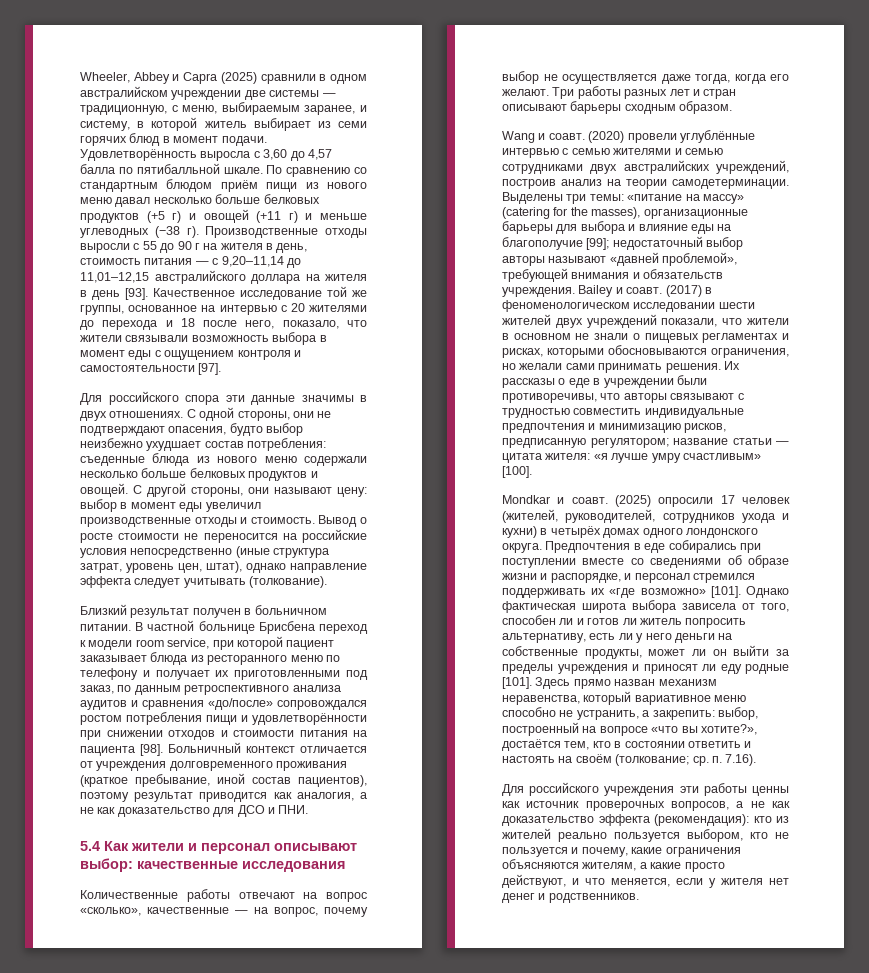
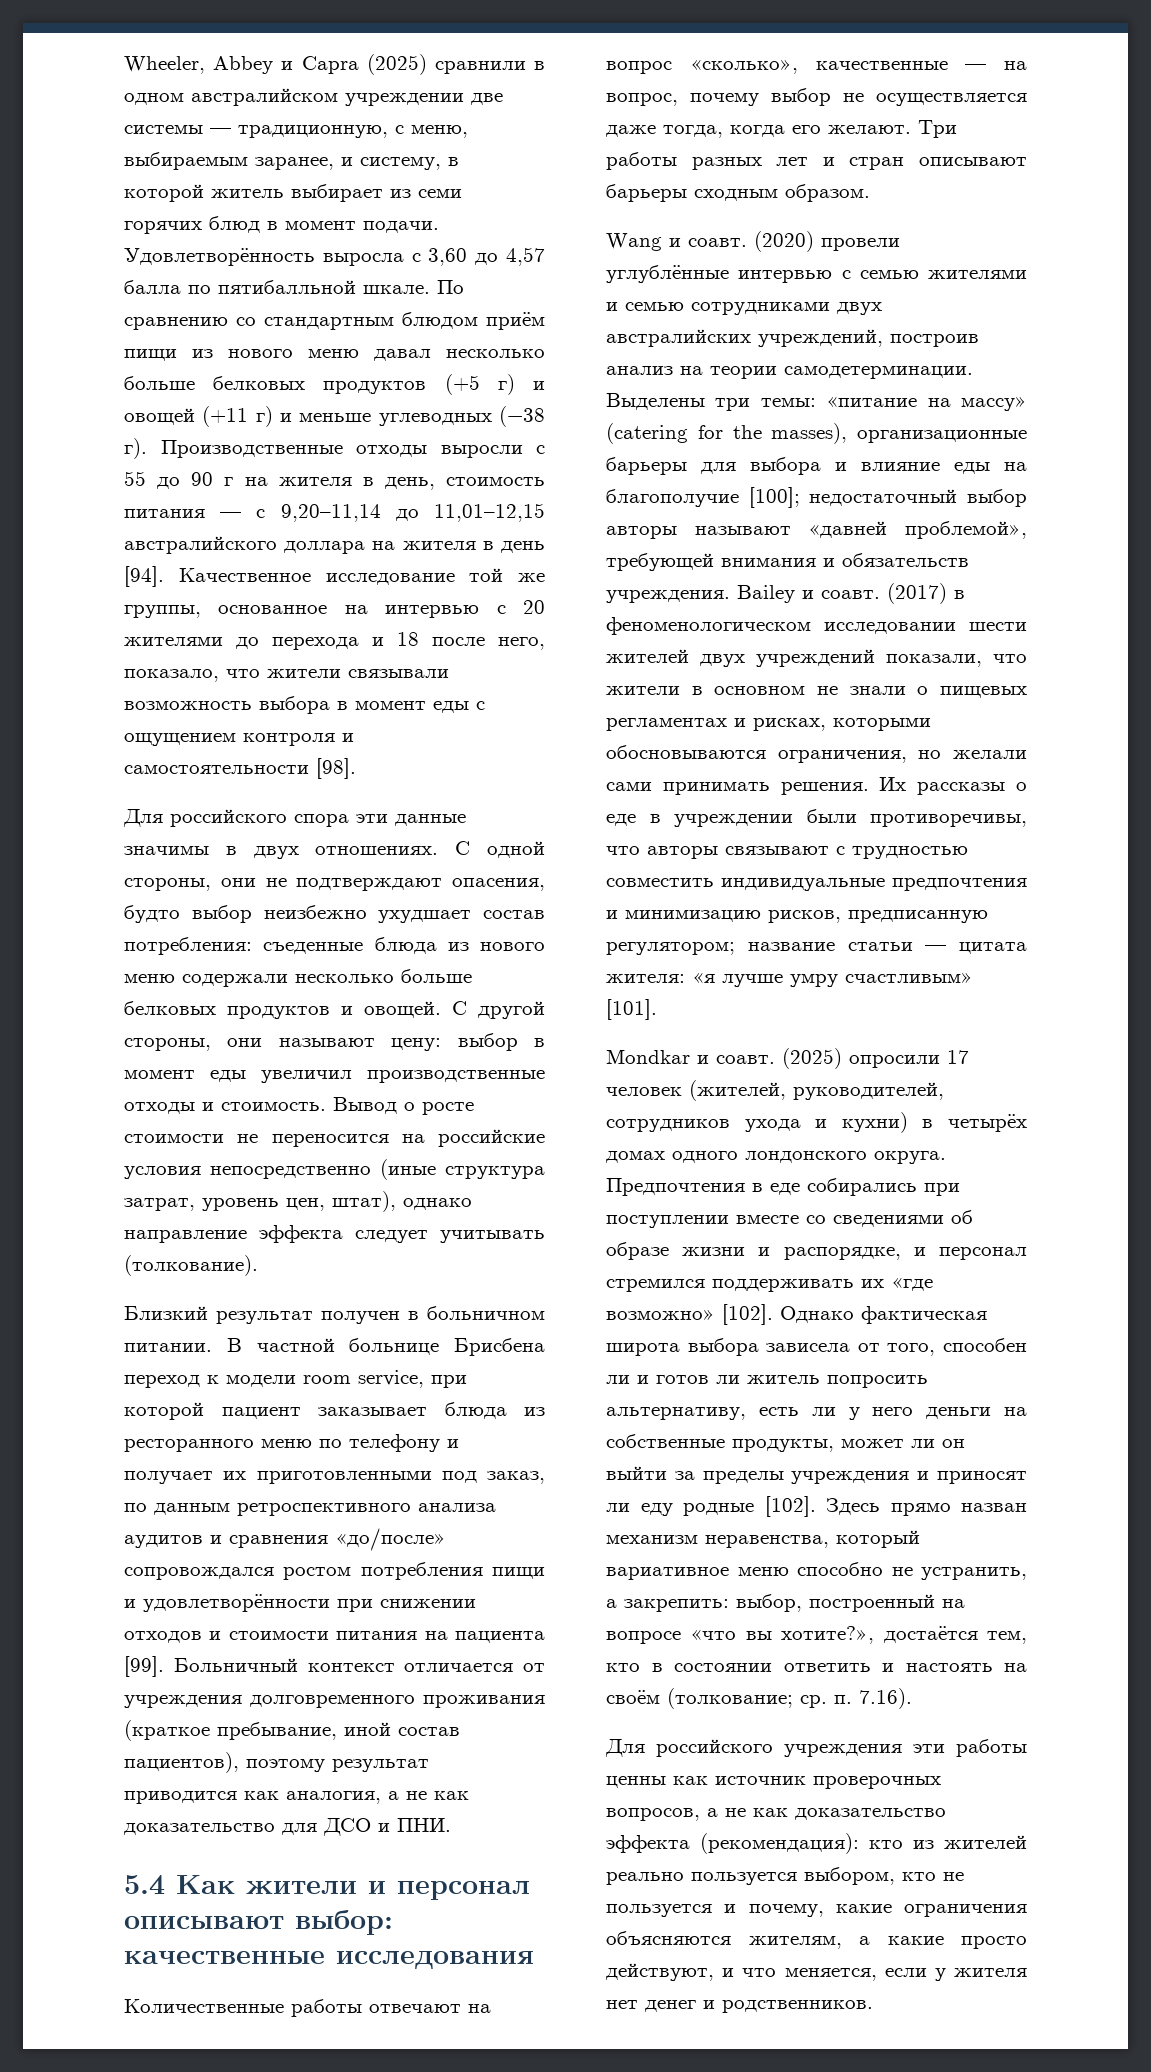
[125,288,148,300] [93]. -> [124,566,164,587] [94].
[198,363,222,375] [97]. -> [316,758,356,779] [98].
[140,744,163,756] [98]. -> [124,1656,164,1677] [99].
[586,238,610,250] [99]; -> [748,487,800,508] [100];
[502,466,532,478] [100]. -> [606,999,657,1020] [101].
[710,586,741,598] [101]. -> [722,1304,773,1325] [102].
[502,677,532,689] [101]. -> [764,1496,816,1517] [102].

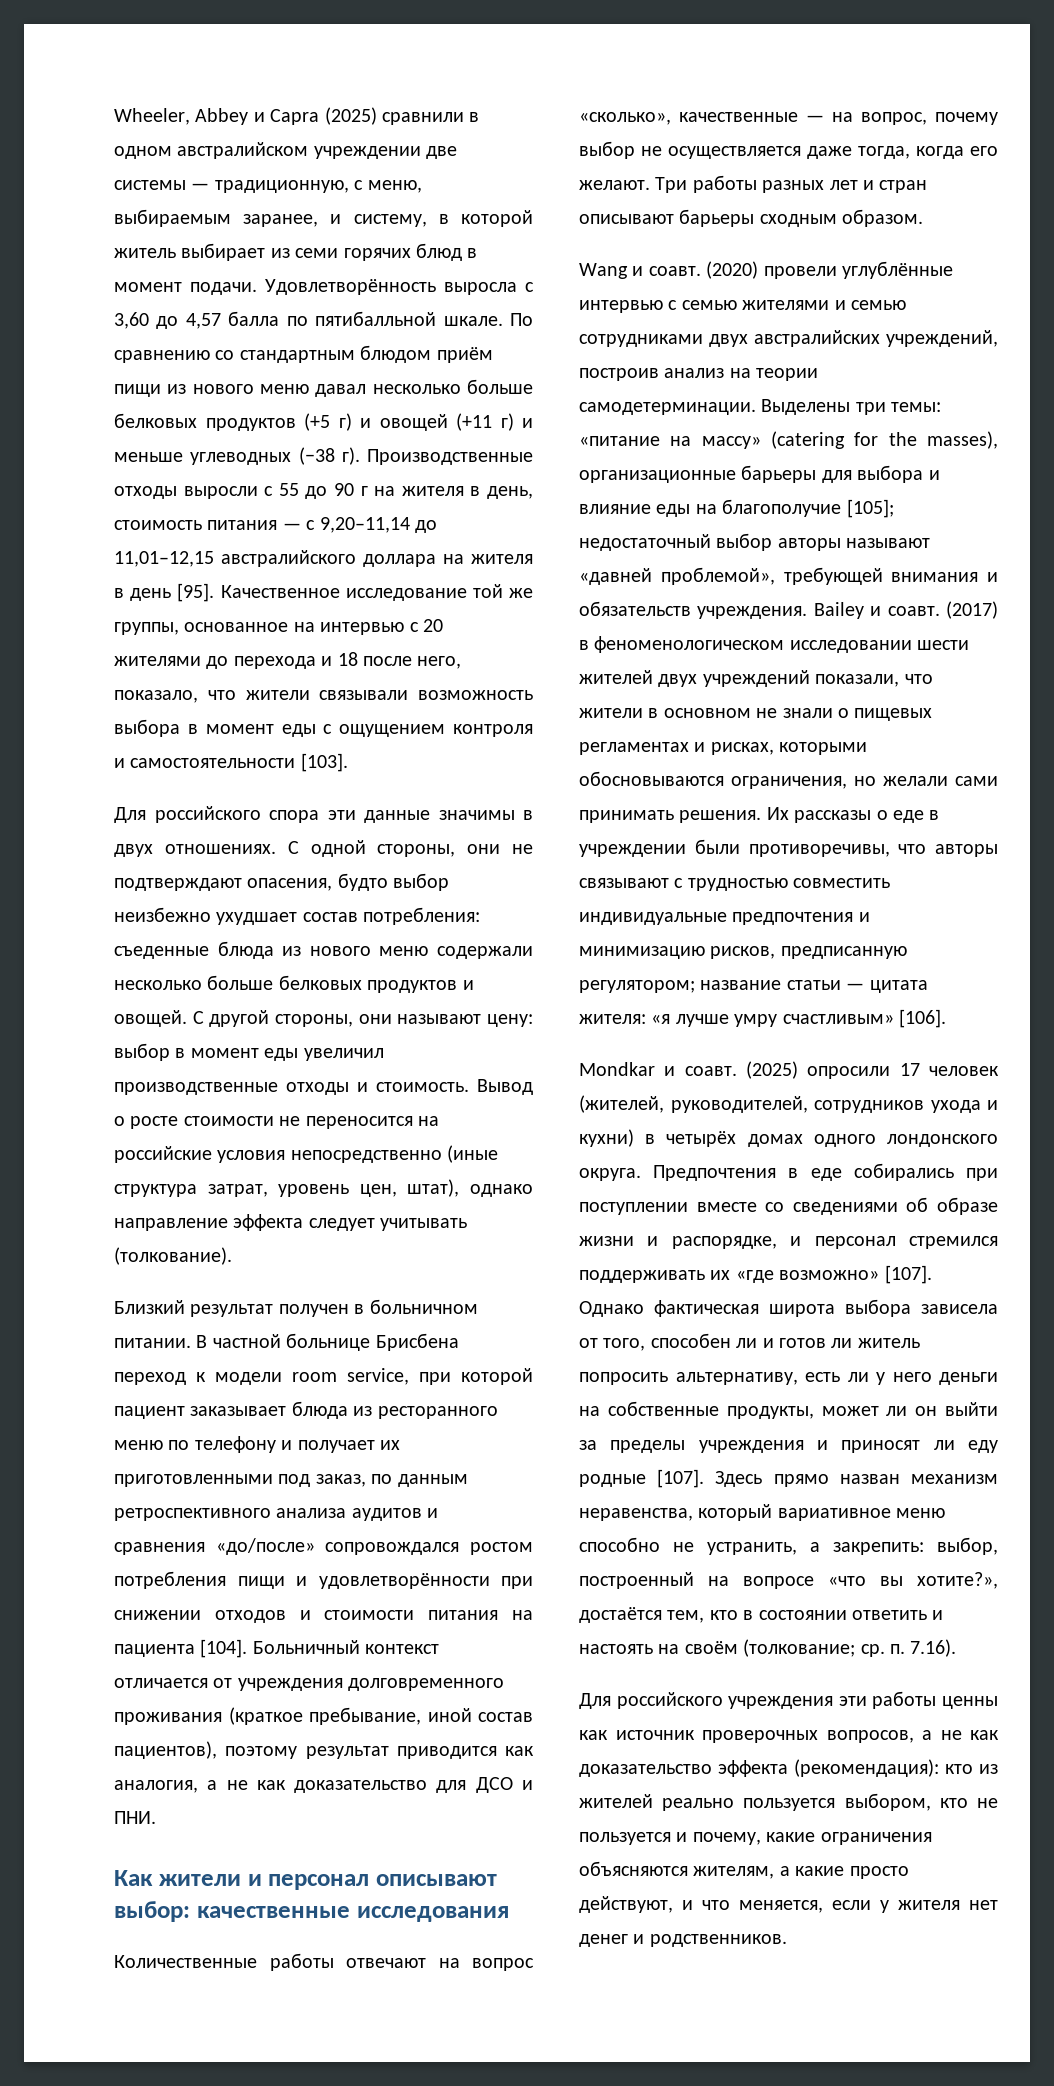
[124,566,164,587] [94]. -> [177,583,215,602] [95].
[316,758,356,779] [98]. -> [300,753,348,772] [103].
[124,1656,164,1677] [99]. -> [200,1639,248,1658] [104].
[124,1875,165,1895] 5.4 -> (156, 1817) none
[748,487,800,508] [100]; -> [846,499,894,518] [105];
[606,999,657,1020] [101]. -> [899,1009,946,1028] [106].
[722,1304,773,1325] [102]. -> [884,1265,932,1284] [107].
[764,1496,816,1517] [102]. -> [657,1469,705,1488] [107].

